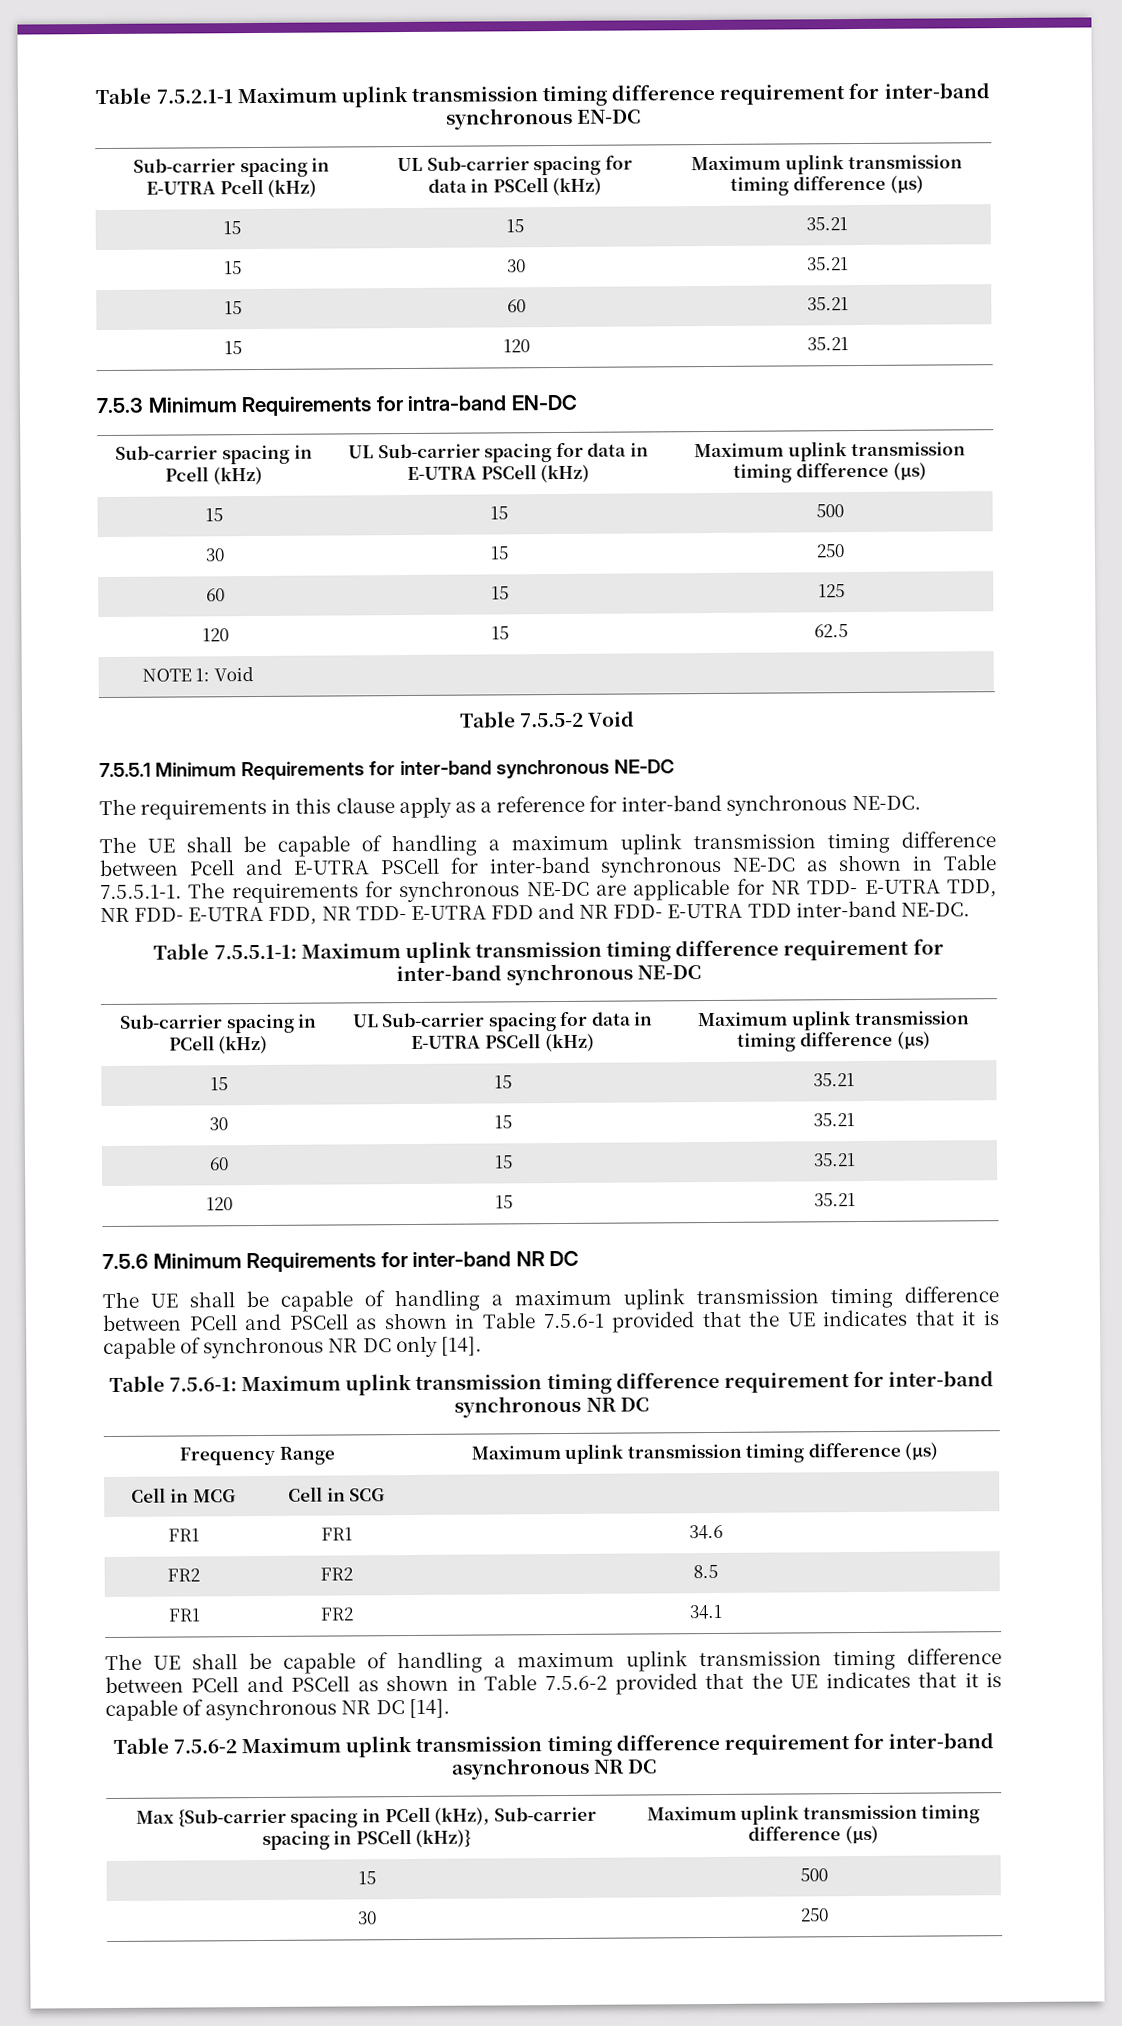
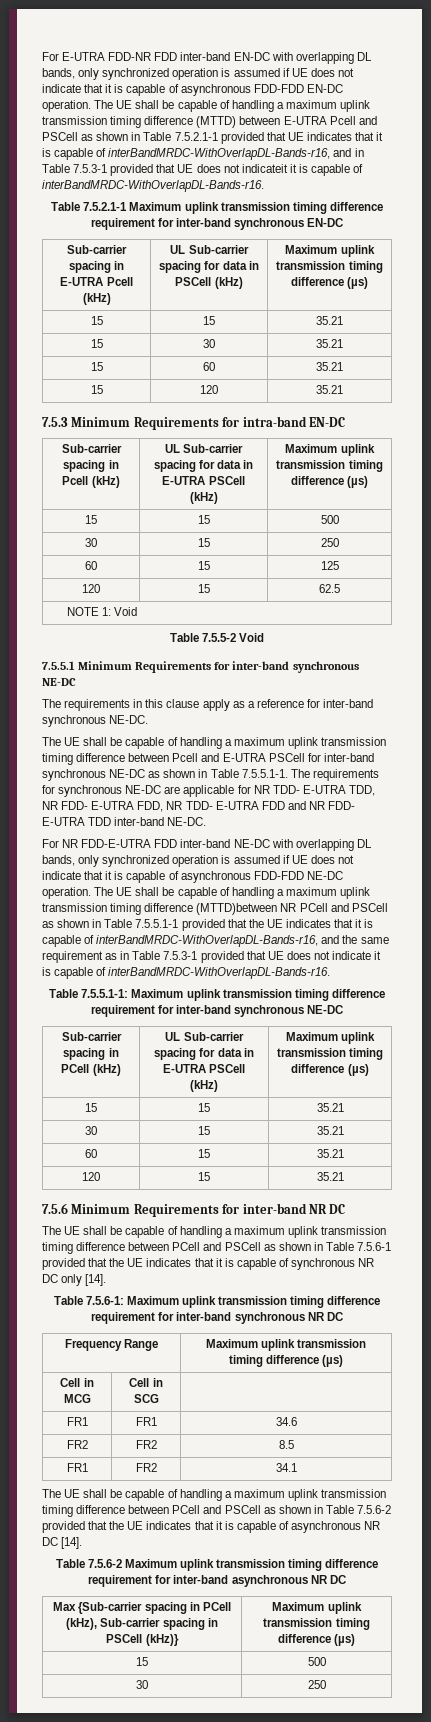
(95, 96) none -> [42,52,372,64] [42,68,354,80] [42,84,343,96] [42,100,371,112] [42,116,377,128] [42,132,384,144] [42,148,364,160] [42,164,364,176] [42,180,264,192] For E-UTRA FDD-NR FDD inter-band EN-DC with overlapping DL bands, only synchronized operation is assumed if UE does not indicate that it is capable of asynchronous FDD-FDD EN-DC operation. The UE shall be capable of handling a maximum uplink transmission timing difference (MTTD) between E-UTRA Pcell and PSCell as shown in Table 7.5.2.1-1 provided that UE indicates that it is capable of interBandMRDC-WithOverlapDL-Bands-r16, and in Table 7.5.3-1 provided that UE does not indicateit it is capable of interBandMRDC-WithOverlapDL-Bands-r16. //
(970, 909) none -> [42,839,372,851] [42,855,354,867] [42,871,343,883] [42,887,371,899] [42,903,388,915] [42,919,374,931] [42,935,389,947] [42,951,382,963] [42,967,331,979] // For NR FDD-E-UTRA FDD inter-band NE-DC with overlapping DL bands, only synchronized operation is assumed if UE does not indicate that it is capable of asynchronous FDD-FDD NE-DC operation. The UE shall be capable of handling a maximum uplink transmission timing difference (MTTD)between NR PCell and PSCell as shown in Table 7.5.5.1-1 provided that the UE indicates that it is capable of interBandMRDC-WithOverlapDL-Bands-r16, and the same requirement as in Table 7.5.3-1 provided that UE does not indicate it is capable of interBandMRDC-WithOverlapDL-Bands-r16.

